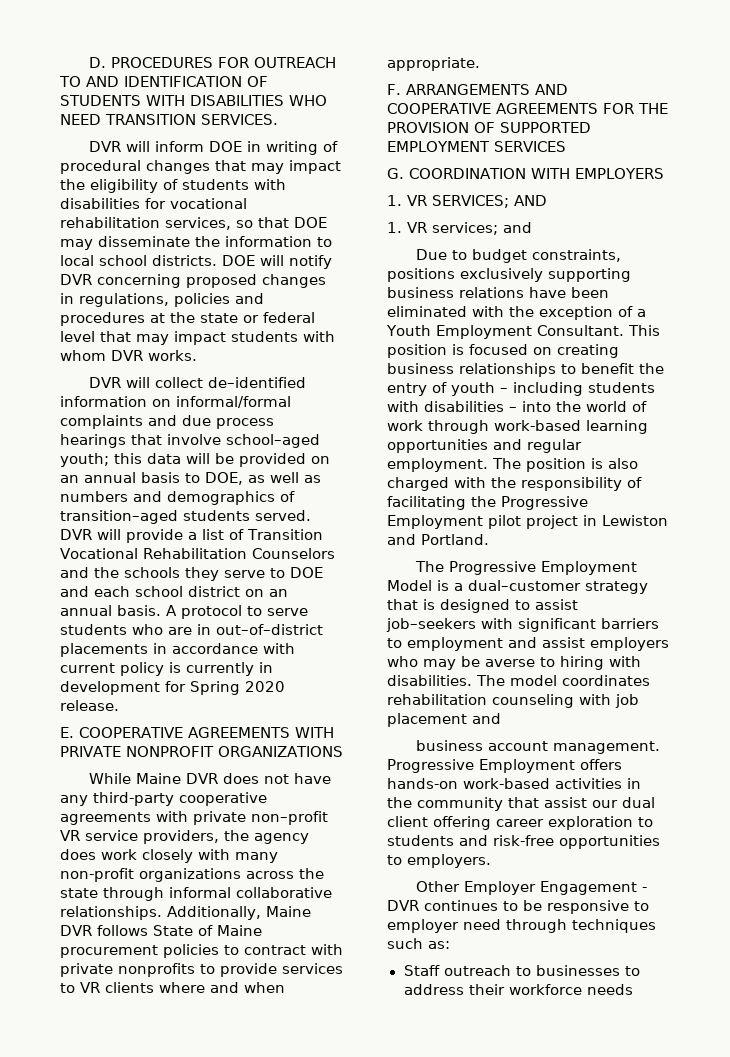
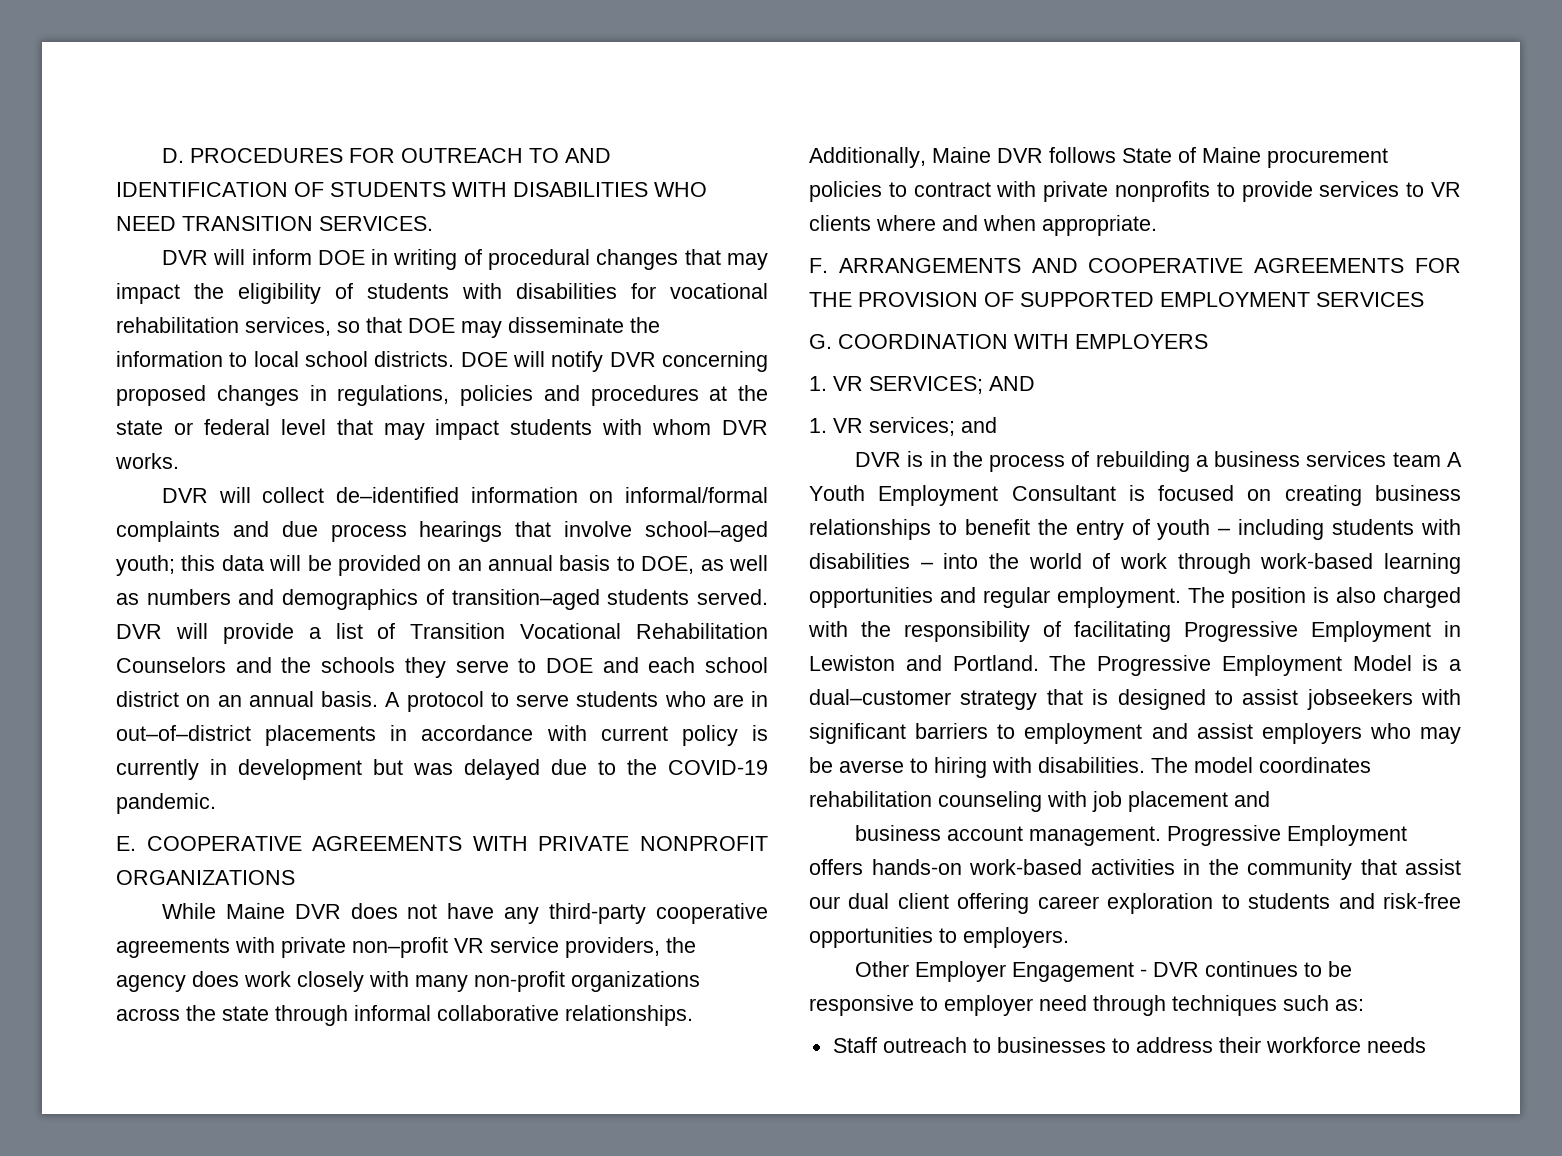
[165,681,285,695] [60,700,119,711] for Spring 2020 release. -> [373,759,768,780] [116,793,216,814] but was delayed due to the COVID-19 pandemic.
[416,249,622,263] [387,268,631,282] [387,287,609,298] [387,306,646,320] [386,325,660,339] [387,344,447,358] Due to budget constraints, positions exclusively supporting business relations have been eliminated with the exception of a Youth Employment Consultant. This position -> [854,451,1462,472] [809,485,1116,506] DVR is in the process of rebuilding a business services team A Youth Employment Consultant
[471,496,588,510] [387,515,578,529] the Progressive Employment pilot project -> [1184,621,1431,642] Progressive Employment
(489, 539) // -> (1039, 663) none
[386,618,476,632] job–seekers -> [1306,689,1413,710] jobseekers

